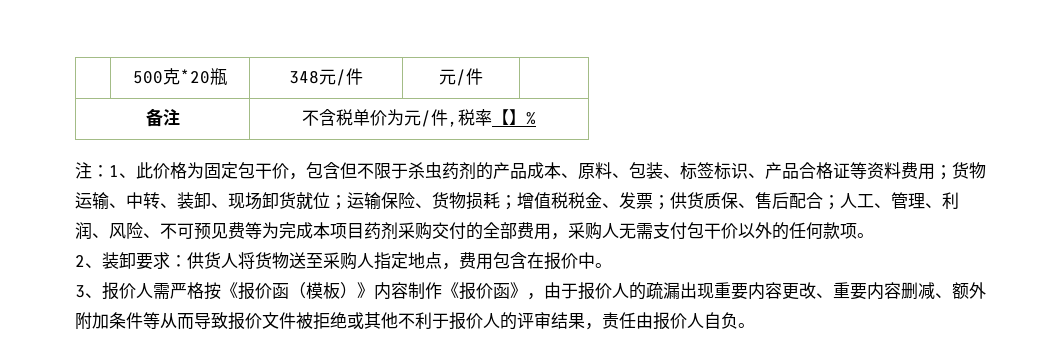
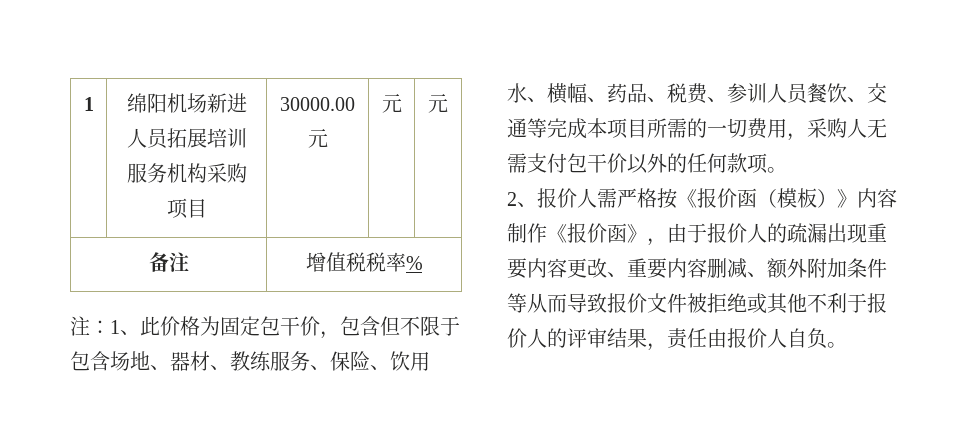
[133,68,227,85] [289,68,363,86] [439,68,483,86] | 500克*20瓶 | 348元/件 | 元/件 | -> [83,97,94,111] [126,93,247,113] [126,128,247,149] [126,163,247,183] [166,198,207,219] [280,97,355,111] [307,129,328,148] [381,94,402,113] [428,94,448,113] 1 | 绵阳机场新进人员拓展培训服务机构采购项目 | 30000.00元 | 元 | 元
[302,109,526,127] 不含税单价为元/件,税率【】 -> [305,252,406,272] 增值税税率
[408,162,986,180] [75,192,959,210] [75,222,517,240] 杀虫药剂的产品成本、原料、包装、标签标识、产品合格证等资料费用；货物运输、中转、装卸、现场卸货就位；运输保险、货物损耗；增值税税金、发票；供货质保、售后配合；人工、管理、利润、风险、不可预见费等为完成本项目药剂采购交付的全部 -> [70,351,430,371] [507,83,887,104] [507,118,747,139] 包含场地、器材、教练服务、保险、饮用水、横幅、药品、税费、参训人员餐饮、交通等完成本项目所需的一切
[102,252,612,270] [75,285,102,298] 装卸要求：供货人将货物送至采购人指定地点，费用包含在报价中。 // 3、 -> (537, 204) none

